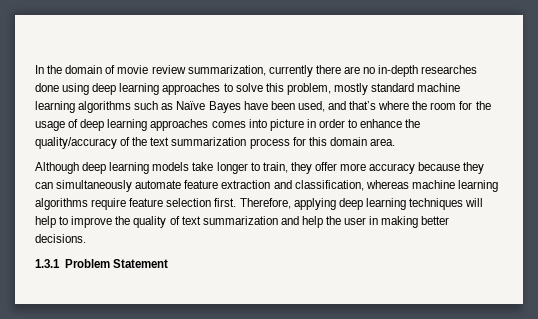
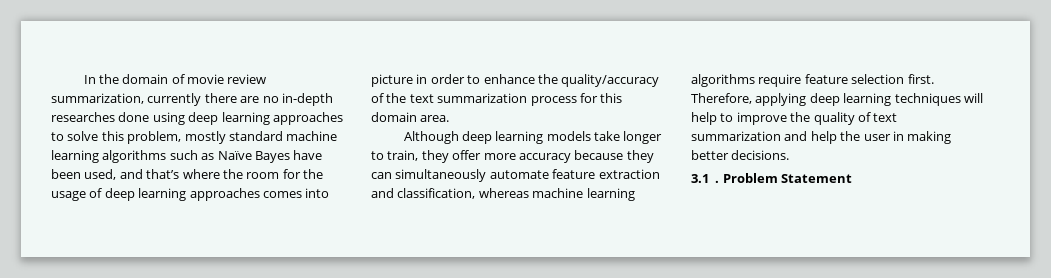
[35,259,60,268] 1.3.1 -> [691,174,720,183] 3.1 .

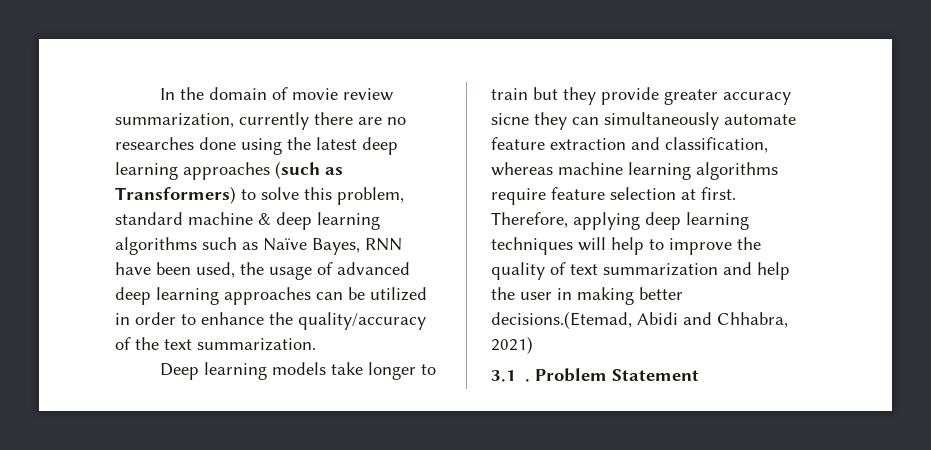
[281,93,333,106] in-depth -> (406, 121) none
[188,112,343,125] deep learning approaches -> [287,137,398,155] [115,161,343,180] [115,186,236,204] the latest deep learning approaches (such as Transformers)
[184,131,226,144] mostly -> (404, 196) none
(338, 136) none -> [258,212,312,230] & deep
[254,151,290,163] Bayes -> [312,238,402,255] Bayes, RNN
[119,169,301,179] and that’s where the room for -> (235, 270) none
[104,188,330,201] [371,74,413,87] deep learning approaches comes into picture -> [337,262,410,275] [115,287,427,305] advanced deep learning approaches can be utilized
[437,93,623,106] [371,112,450,122] [403,131,492,144] summarization process for this domain area. // Although deep -> [197,338,316,351] [160,363,200,380] summarization. // Deep
[387,150,624,163] train, they offer more accuracy because -> [491,87,791,105] [491,113,529,125] train but they provide greater accuracy sicne
(905, 79) none -> [681,189,696,200] at
[731,150,790,160] decisions. -> [491,311,788,329] [491,336,533,354] decisions.(Etemad, Abidi and Chhabra, 2021)

